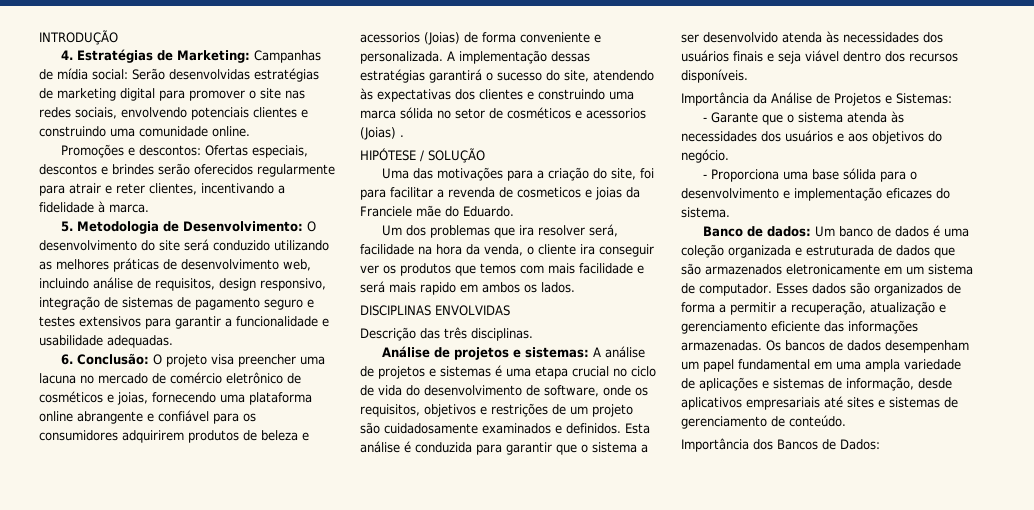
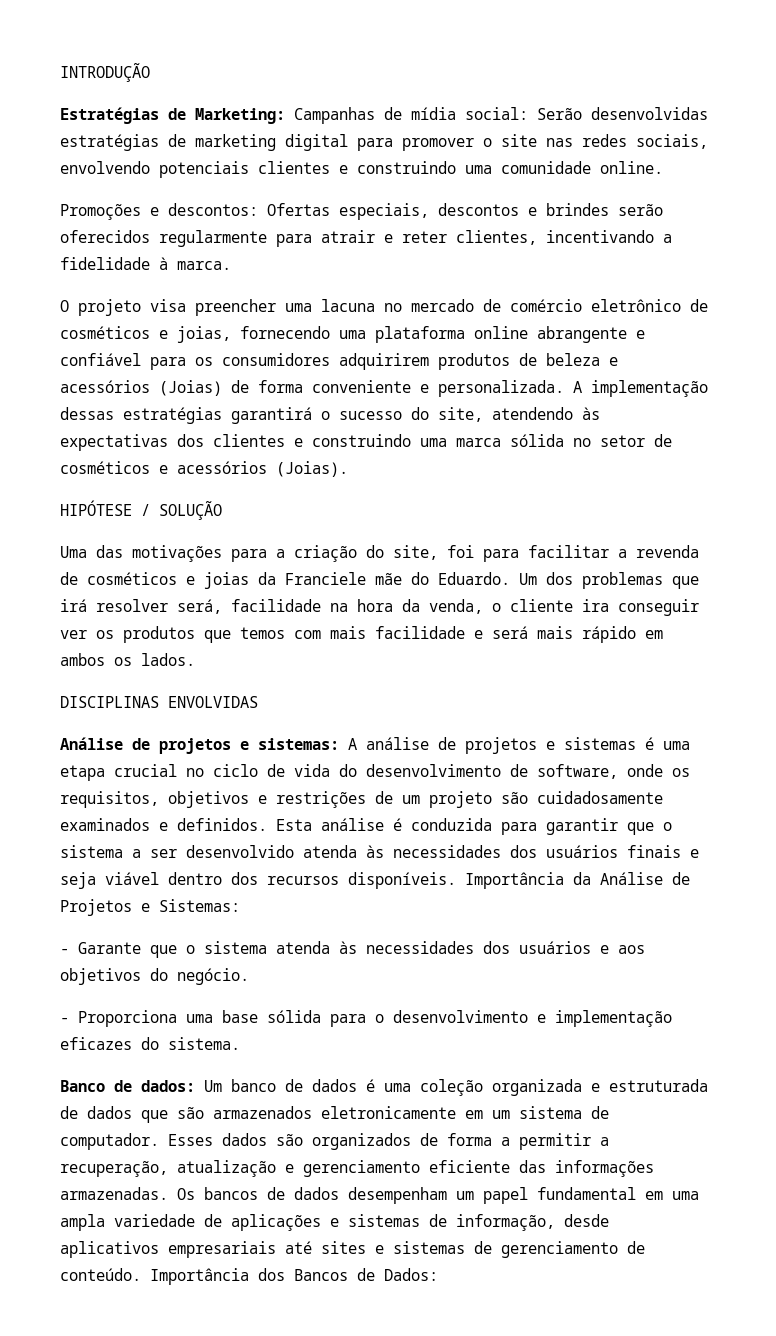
[61,50,74,60] 4. -> (150, 72) none
[61,221,317,234] [39,239,329,251] [39,258,311,272] [39,277,326,291] [39,296,314,310] [39,316,329,329] [39,335,173,348] [61,353,150,365] 5. Metodologia de Desenvolvimento: O desenvolvimento do site será conduzido utilizando as melhores práticas de desenvolvimento web, incluindo análise de requisitos, design responsivo, integração de sistemas de pagamento seguro e testes extensivos para garantir a funcionalidade e usabilidade adequadas. // 6. Conclusão: -> (231, 265) none
[360,32,420,43] acessorios -> [60,380,150,393] acessórios
[586,108,646,119] [360,127,404,140] acessorios (Joias) . -> [177,461,348,477] acessórios (Joias).
[517,187,581,198] cosmeticos -> [87,572,177,585] cosméticos
(514, 211) // -> (510, 578) none
[519,225,535,236] ira -> [60,599,87,612] irá
[420,282,456,295] rapido -> [582,626,636,643] rápido
[360,327,533,341] // Descrição das três disciplinas. -> (258, 702) none
(748, 76) // -> (456, 880) none
(846, 421) // -> (141, 1274) none

